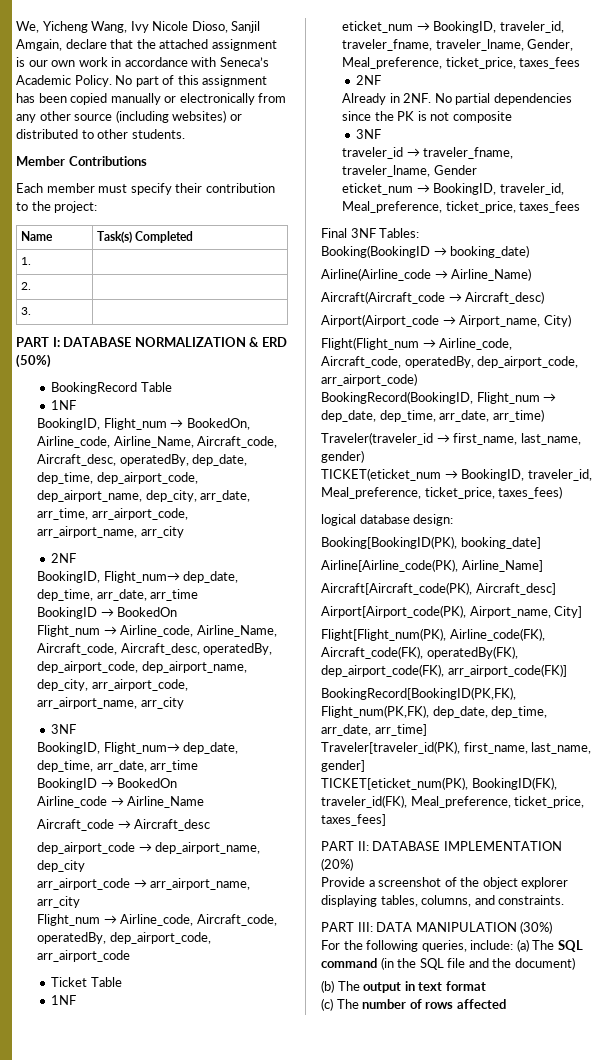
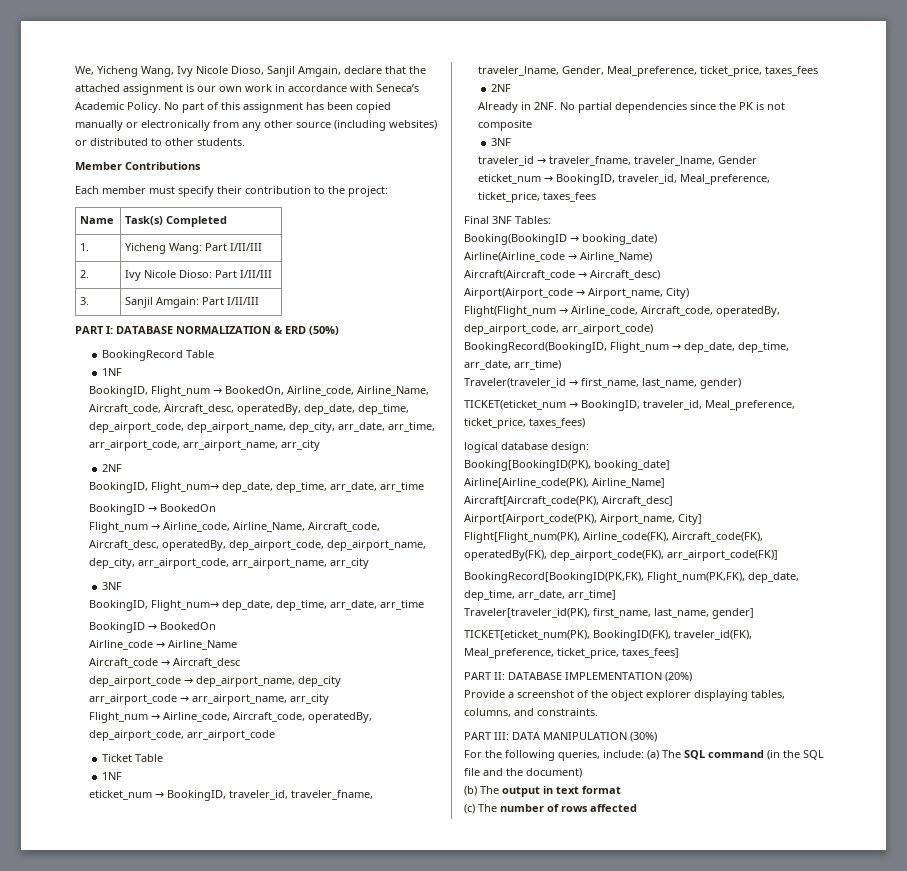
[21,282,32,290] [21,307,32,315] // 2. | // 3. | -> [125,243,263,254] [80,270,90,278] [125,270,273,281] [80,297,90,305] [125,297,260,308] Yicheng Wang: Part I/II/III // 2. | Ivy Nicole Dioso: Part I/II/III // 3. | Sanjil Amgain: Part I/II/III

